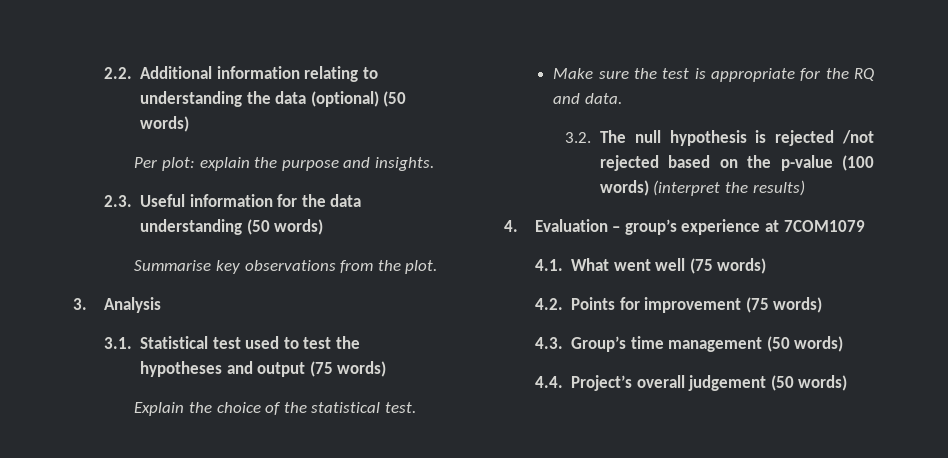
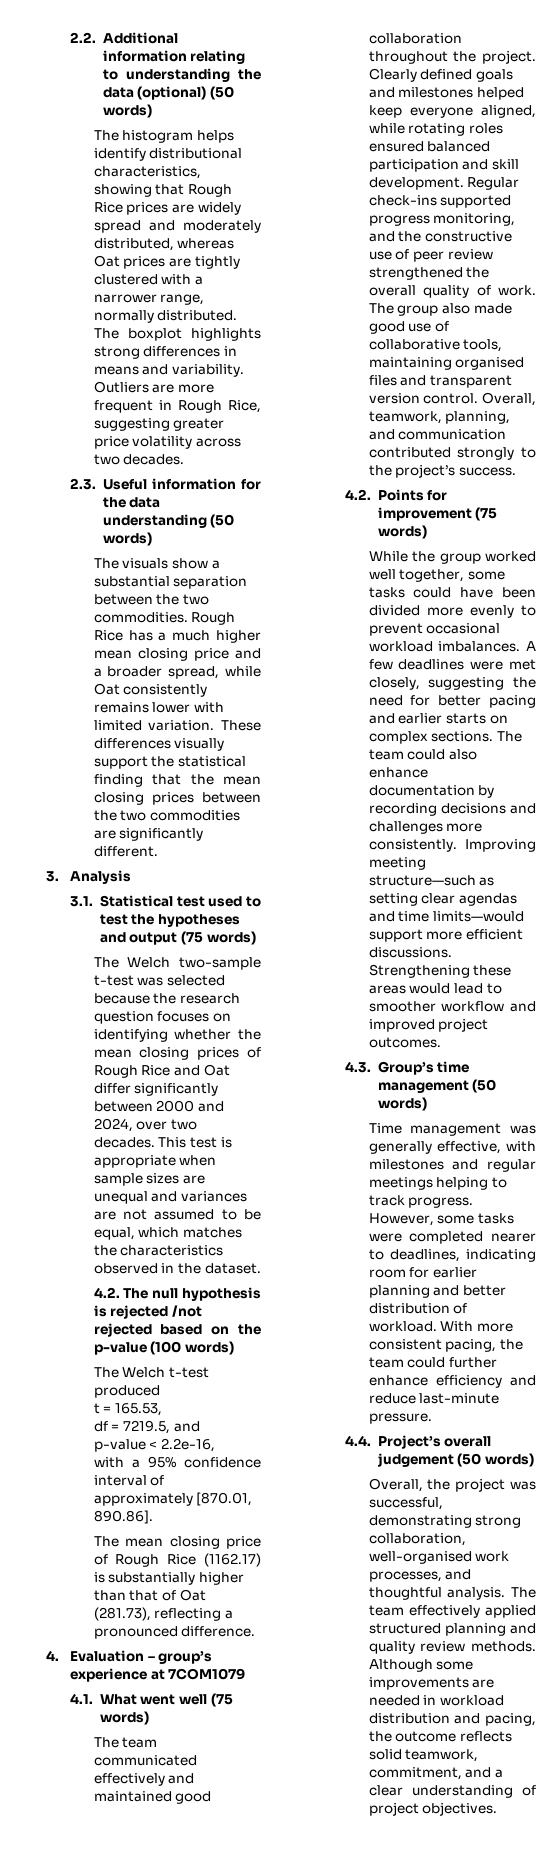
[134,157,434,171] Per plot: explain the purpose and insights. -> [93,130,234,143] [93,148,243,161] [93,166,201,179] [93,184,232,197] [93,202,241,215] [93,220,261,233] [93,238,235,251] [93,255,240,269] [93,274,203,285] [93,294,205,305] [93,310,238,323] [93,328,261,341] [93,346,237,359] [93,364,244,377] [93,381,214,393] [93,400,261,413] [93,418,225,431] [93,436,241,449] [93,454,185,465] The histogram helps identify distributional characteristics, showing that Rough Rice prices are widely spread and moderately distributed, whereas Oat prices are tightly clustered with a narrower range, normally distributed. The boxplot highlights strong differences in means and variability. Outliers are more frequent in Rough Rice, suggesting greater price volatility across two decades.
[134,260,438,274] Summarise key observations from the plot. -> [93,558,220,569] [93,576,248,589] [93,594,209,605] [93,612,236,625] [93,630,261,643] [93,648,261,661] [93,666,261,679] [93,683,208,697] [93,702,224,713] [93,720,261,731] [93,738,225,751] [93,756,246,769] [93,774,261,787] [93,792,261,805] [93,810,240,821] [93,828,204,841] [93,846,158,857] The visuals show a substantial separation between the two commodities. Rough Rice has a much higher mean closing price and a broader spread, while Oat consistently remains lower with limited variation. These differences visually support the statistical finding that the mean closing prices between the two commodities are significantly different.
[134,402,416,416] [553,68,874,82] [553,93,622,104] [565,132,592,143] Explain the choice of the statistical test. // Make sure the test is appropriate for the RQ and data. // 3.2. -> [93,957,261,970] [93,975,225,986] [93,993,240,1004] [93,1011,231,1024] [93,1029,261,1042] [93,1047,261,1060] [93,1064,230,1078] [93,1083,219,1096] [93,1100,224,1112] [93,1118,197,1132] [93,1137,232,1148] [93,1155,217,1168] [93,1173,205,1186] [93,1191,247,1204] [93,1209,261,1220] [93,1227,242,1240] [93,1245,224,1256] [93,1263,261,1274] [93,1287,120,1298] The Welch two-sample t-test was selected because the research question focuses on identifying whether the mean closing prices of Rough Rice and Oat differ significantly between 2000 and 2024, over two decades. This test is appropriate when sample sizes are unequal and variances are not assumed to be equal, which matches the characteristics observed in the dataset. // 4.2.
[653,180,805,196] (interpret the results) -> [93,1367,209,1378] [93,1385,160,1398] [93,1403,162,1416] [93,1420,200,1434] [93,1438,215,1452] [93,1456,261,1468] [93,1475,165,1486] [93,1492,253,1506] [93,1510,153,1524] [93,1536,261,1549] [93,1553,261,1567] [93,1572,244,1585] [93,1589,206,1601] [93,1607,233,1621] [93,1626,256,1639] // The Welch t-test produced // t = 165.53, // df = 7219.5, and // p-value < 2.2e-16, // with a 95% confidence interval of approximately [870.01, 890.86]. // The mean closing price of Rough Rice (1162.17) is substantially higher than that of Oat (281.73), reflecting a pronounced difference.
(767, 266) none -> [93,1737,158,1748] [93,1755,197,1766] [93,1773,195,1786] [93,1791,212,1804] [368,33,462,44] [368,50,536,64] [368,68,513,82] [368,87,524,100] [368,105,536,118] [368,123,503,136] [368,141,491,152] [368,159,519,172] [368,177,520,190] [368,195,512,208] [368,213,516,226] [368,231,512,242] [368,249,493,262] [368,267,490,280] [368,285,536,298] [368,303,512,316] [368,321,449,334] [368,339,503,352] [368,357,525,370] [368,375,512,388] [368,392,536,406] [368,411,511,424] [368,429,507,440] [368,447,536,460] [368,464,516,478] // The team communicated effectively and maintained good collaboration throughout the project. Clearly defined goals and milestones helped keep everyone aligned, while rotating roles ensured balanced participation and skill development. Regular check-ins supported progress monitoring, and the constructive use of peer review strengthened the overall quality of work. The group also made good use of collaborative tools, maintaining organised files and transparent version control. Overall, teamwork, planning, and communication contributed strongly to the project’s success.
(823, 305) none -> [368,551,536,564] [368,569,505,582] [368,587,536,598] [368,605,536,618] [368,623,501,636] [368,641,536,652] [368,659,536,670] [368,677,536,690] [368,695,536,708] [368,713,508,724] [368,731,522,744] [368,749,477,760] [368,767,428,778] [368,785,495,798] [368,803,536,816] [368,821,483,834] [368,839,536,852] [368,857,426,870] [368,875,495,886] [368,893,517,906] [368,911,524,922] [368,929,523,942] [368,947,452,958] [368,964,512,978] [368,983,502,994] [368,1001,536,1012] [368,1018,489,1032] [368,1037,441,1048] // While the group worked well together, some tasks could have been divided more evenly to prevent occasional workload imbalances. A few deadlines were met closely, suggesting the need for better pacing and earlier starts on complex sections. The team could also enhance documentation by recording decisions and challenges more consistently. Improving meeting structure—such as setting clear agendas and time limits—would support more efficient discussions. Strengthening these areas would lead to smoother workflow and improved project outcomes.
(844, 344) none -> [368,1123,536,1136] [368,1141,536,1154] [368,1159,536,1172] [368,1177,507,1190] [368,1195,474,1208] [368,1213,514,1226] [368,1231,536,1244] [368,1249,536,1262] [368,1267,477,1278] [368,1285,506,1298] [368,1303,468,1314] [368,1321,513,1332] [368,1339,523,1352] [368,1357,497,1368] [368,1375,536,1388] [368,1393,500,1404] [368,1413,432,1424] // Time management was generally effective, with milestones and regular meetings helping to track progress. However, some tasks were completed nearer to deadlines, indicating room for earlier planning and better distribution of workload. With more consistent pacing, the team could further enhance efficiency and reduce last-minute pressure.
(848, 383) none -> [368,1478,536,1492] [368,1497,443,1510] [368,1515,522,1528] [368,1533,466,1546] [368,1551,510,1564] [368,1569,472,1582] [368,1587,536,1600] [368,1605,536,1618] [368,1623,536,1636] [368,1641,536,1654] [368,1659,474,1672] [368,1677,495,1690] [368,1695,504,1706] [368,1713,536,1726] [368,1731,512,1742] [368,1749,479,1762] [368,1767,503,1780] [368,1785,536,1798] [368,1802,498,1816] // Overall, the project was successful, demonstrating strong collaboration, well-organised work processes, and thoughtful analysis. The team effectively applied structured planning and quality review methods. Although some improvements are needed in workload distribution and pacing, the outcome reflects solid teamwork, commitment, and a clear understanding of project objectives.

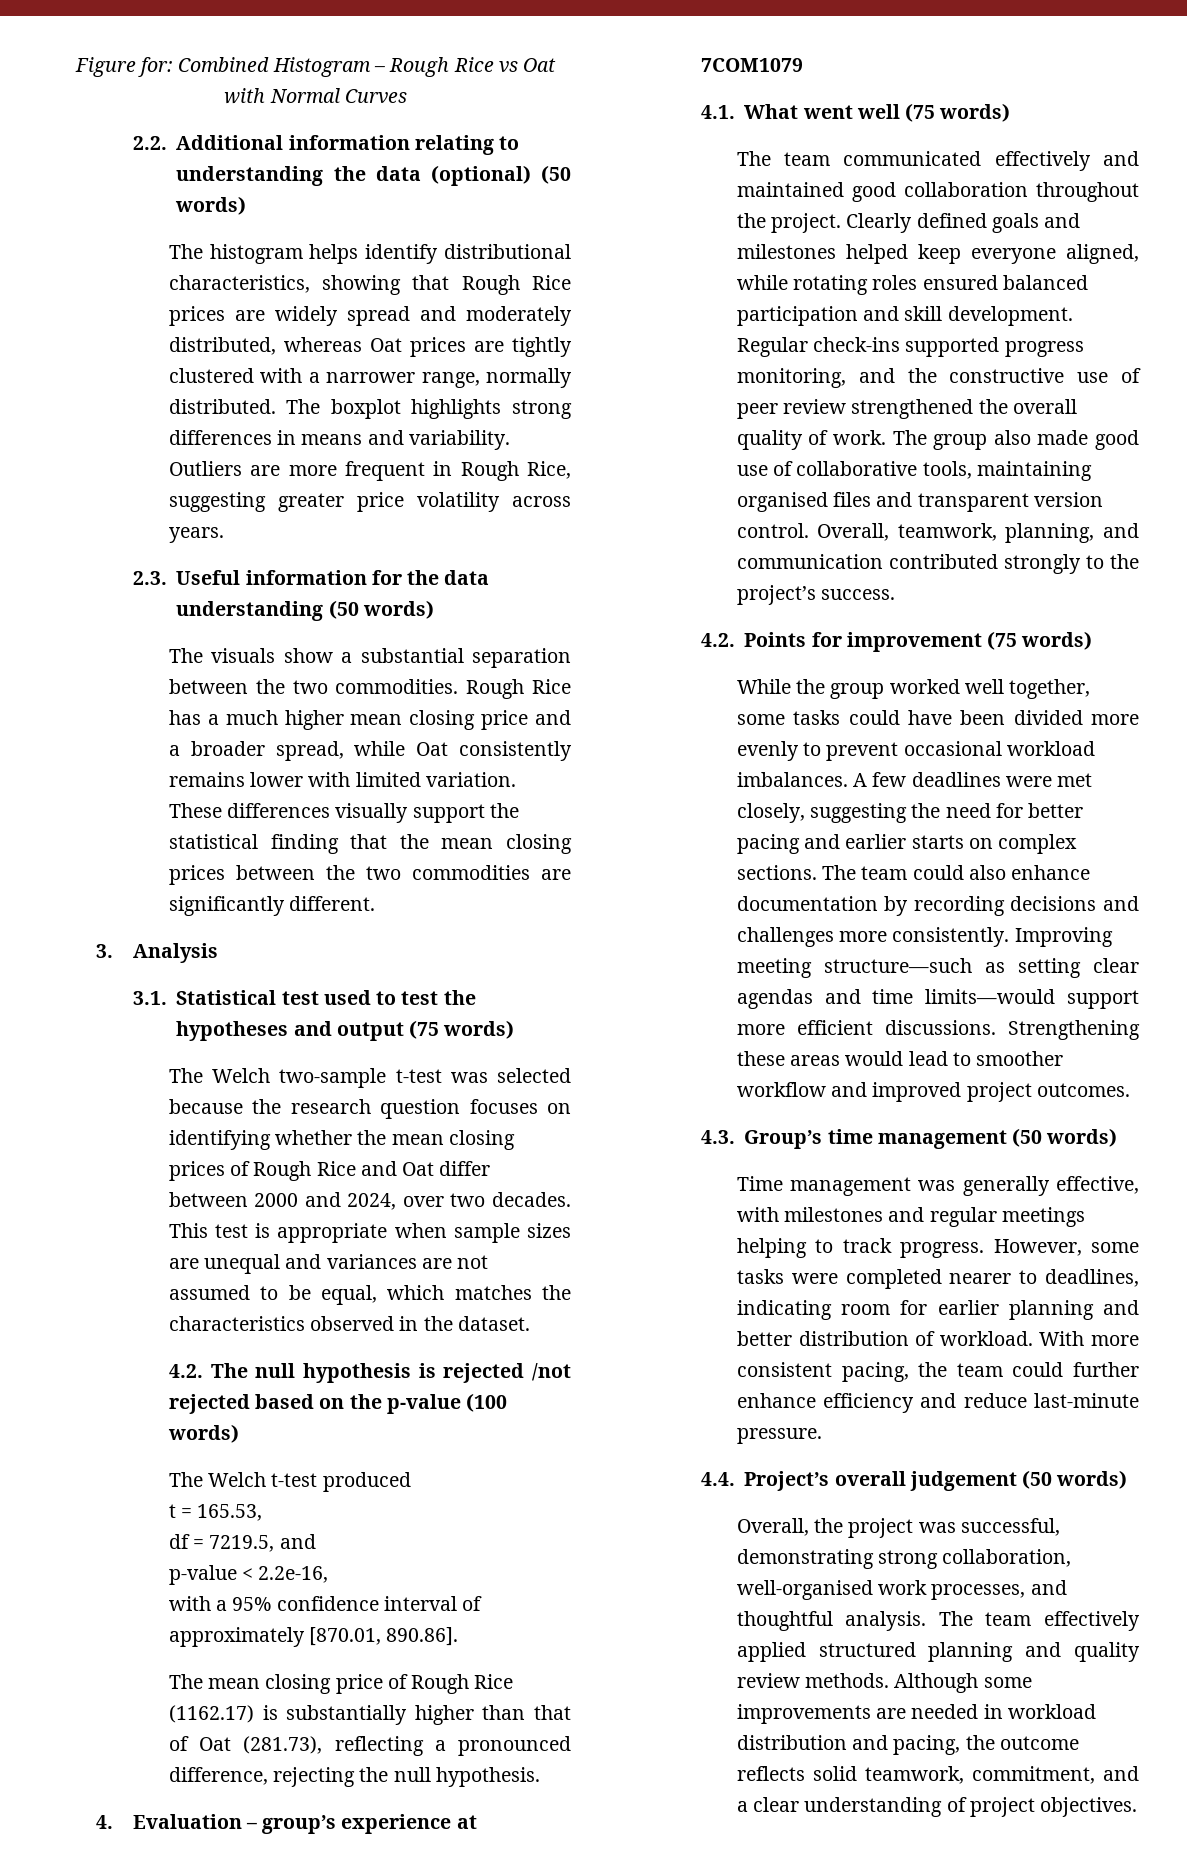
(70, 37) none -> [74,57,557,77] [224,88,407,104] Figure for: Combined Histogram – Rough Rice vs Oat with Normal Curves //
[93,454,185,465] two decades. -> [168,527,224,543] years.
[134,1083,219,1096] significantly -> (491, 1168) none
[181,1626,256,1637] difference. -> [168,1767,540,1787] difference, rejecting the null hypothesis.

